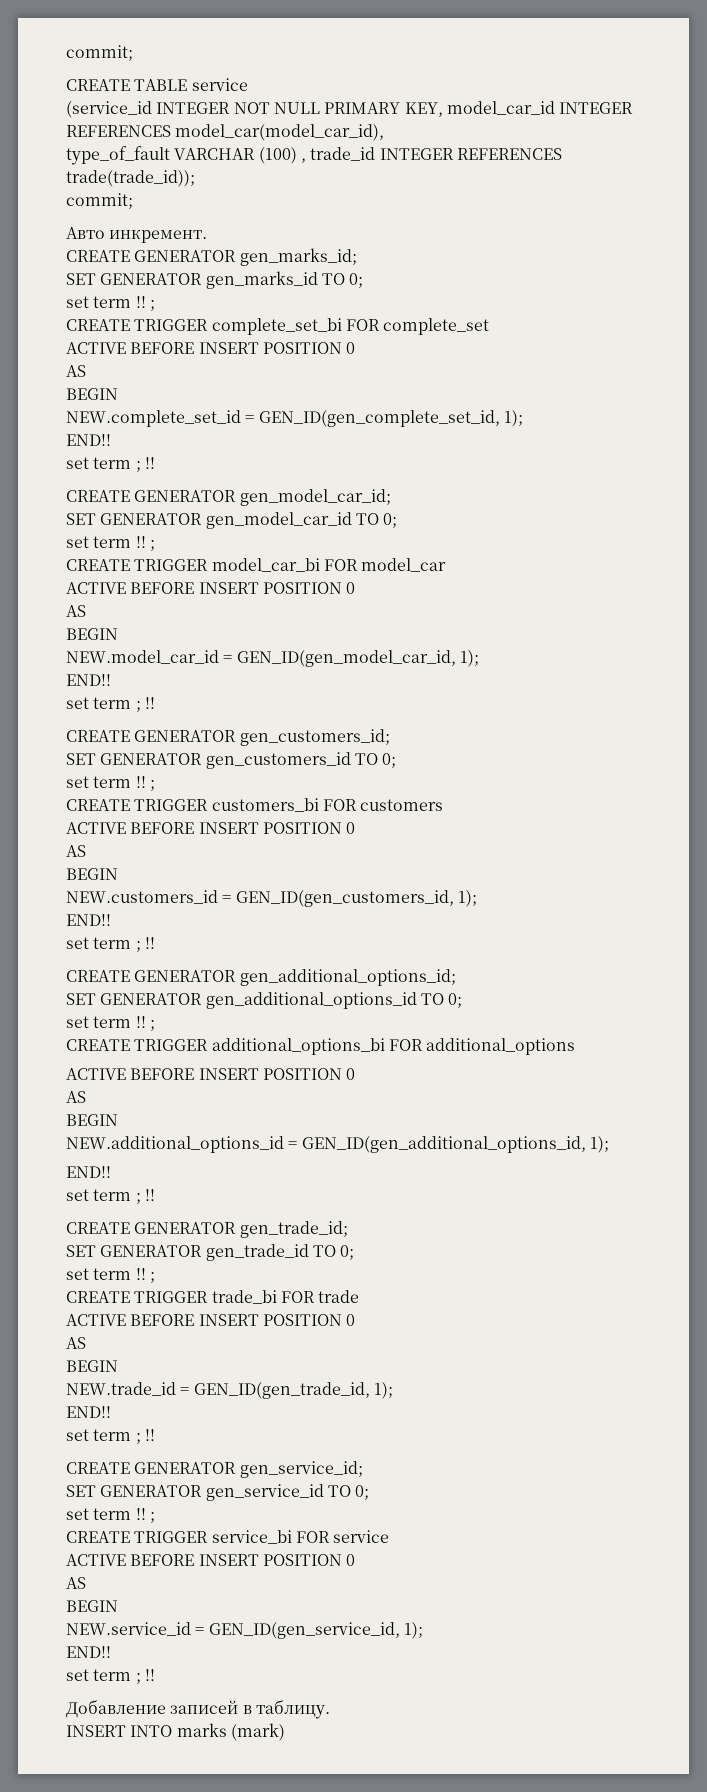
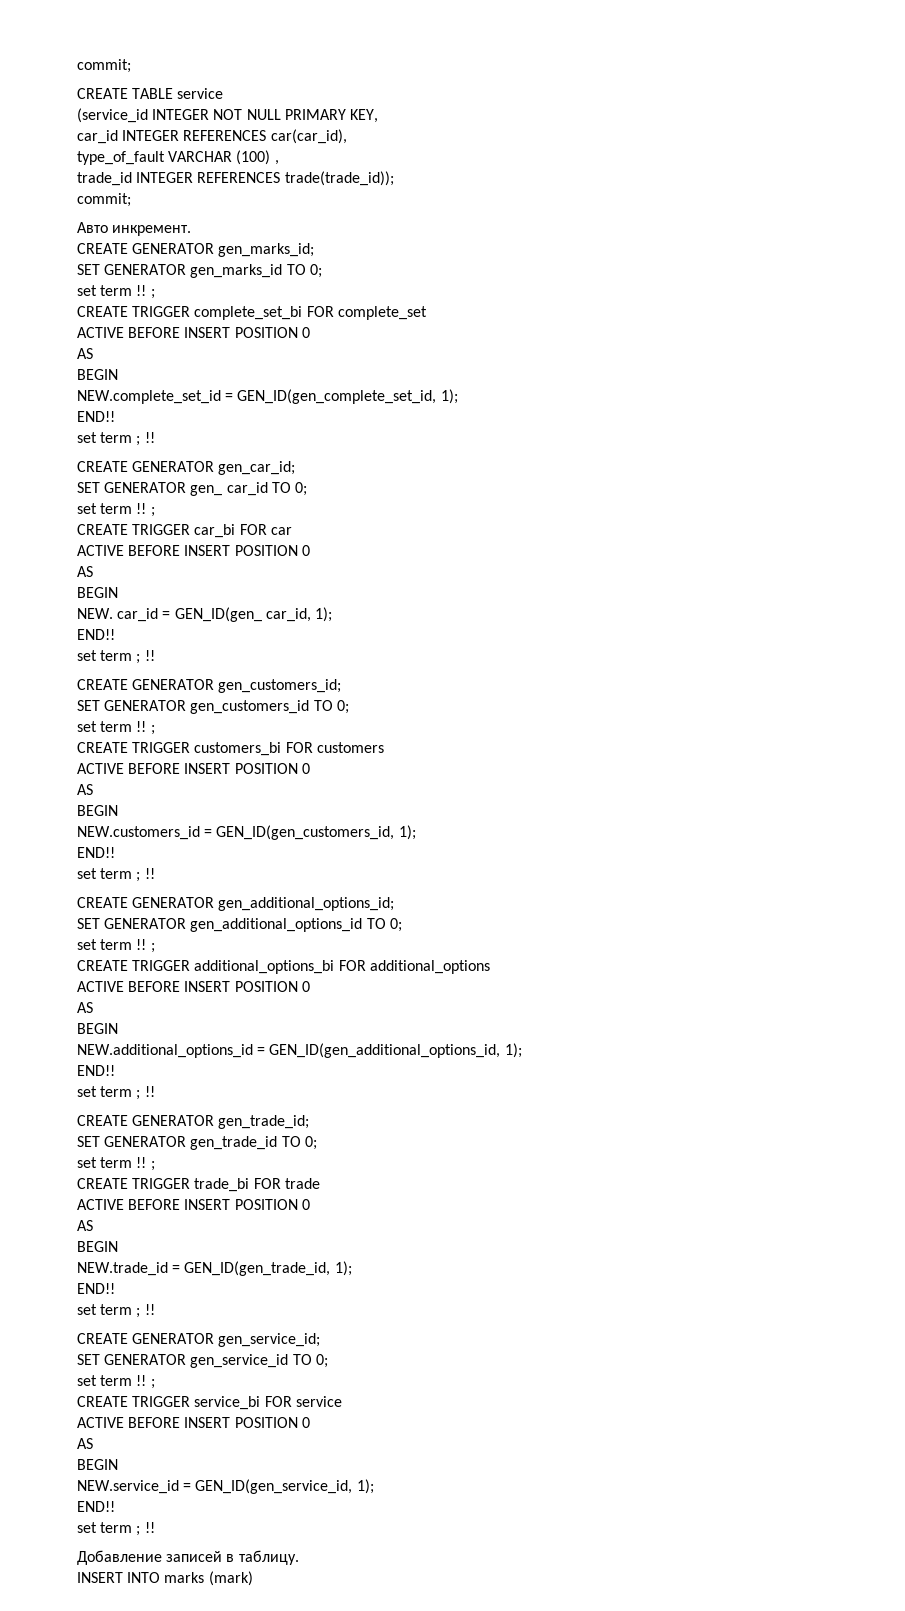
[446,101,634,115] [66,124,385,141] model_car_id INTEGER REFERENCES model_car(model_car_id), -> [77,129,347,144] // car_id INTEGER REFERENCES car(car_id),
(306, 160) none -> (279, 162) //
[239,489,391,506] [66,512,398,529] [66,536,155,551] [66,558,447,572] [66,582,356,594] [66,605,86,617] [66,628,118,640] [66,650,456,667] gen_model_car_id; // SET GENERATOR gen_model_car_id TO 0; // set term !! ; // CREATE TRIGGER model_car_bi FOR model_car // ACTIVE BEFORE INSERT POSITION 0 // AS // BEGIN // NEW.model_car_id = GEN_ID(gen_model_car_id, -> [218,461,296,475] [77,482,307,496] [77,503,155,517] [77,524,292,538] [77,545,310,556] [77,566,93,577] [77,587,118,598] [77,607,311,622] gen_car_id; // SET GENERATOR gen_ car_id TO 0; // set term !! ; // CREATE TRIGGER car_bi FOR car // ACTIVE BEFORE INSERT POSITION 0 // AS // BEGIN // NEW. car_id = GEN_ID(gen_ car_id,

